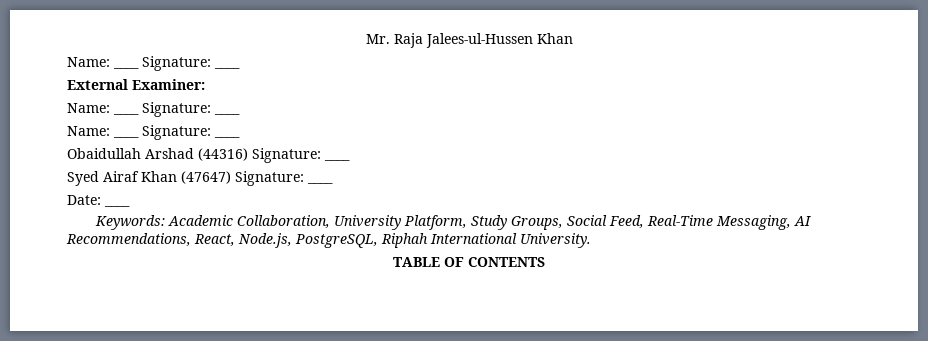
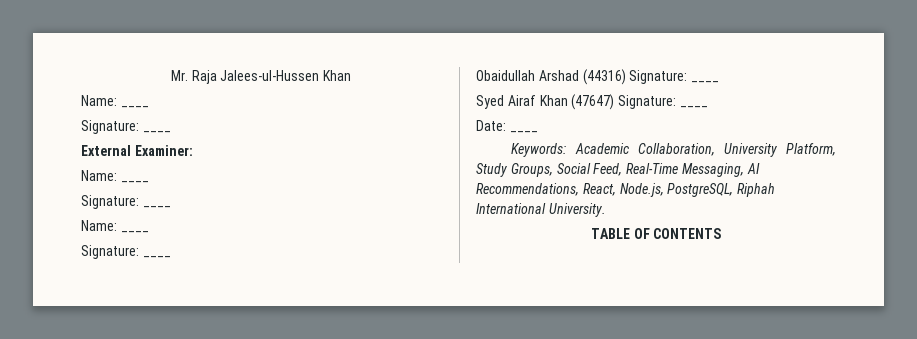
(139, 68) none -> (149, 107) //
(139, 114) none -> (149, 182) //
(139, 137) none -> (149, 232) //

